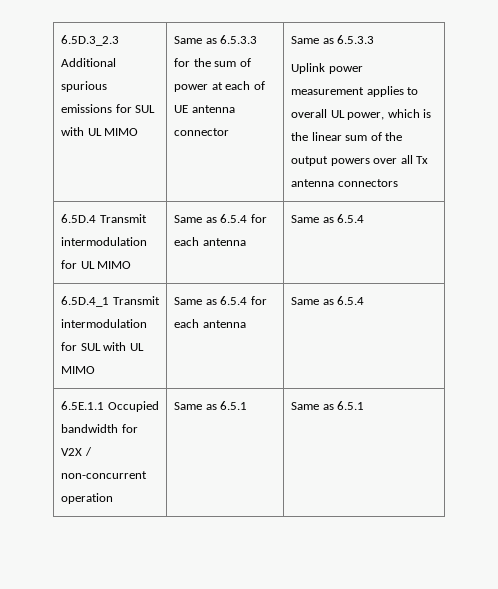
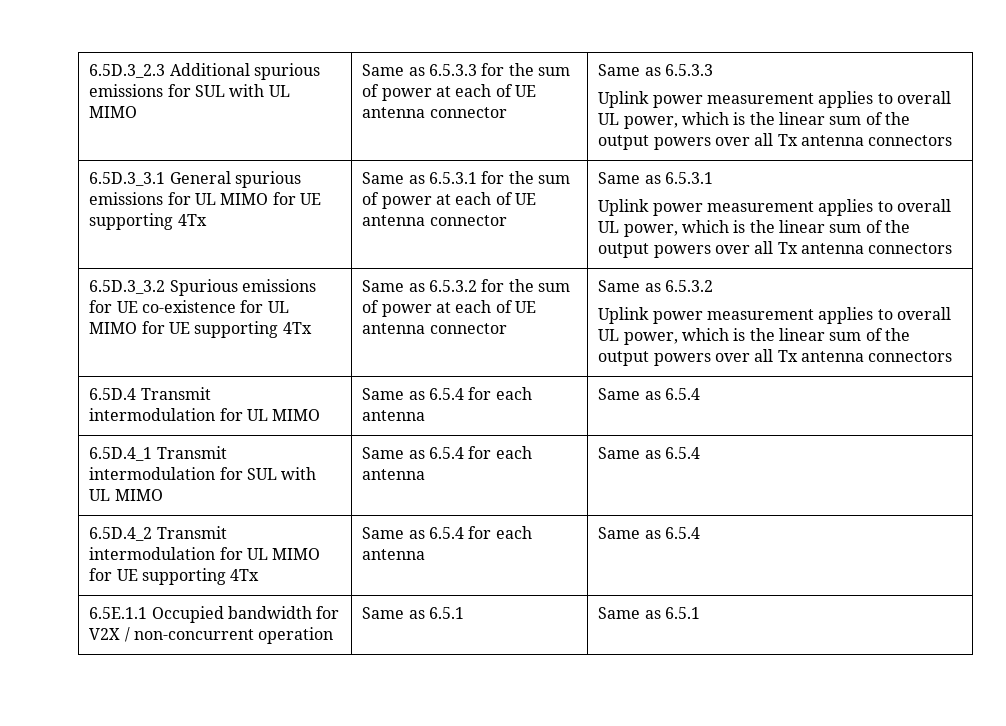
(398, 183) none -> [89,171,302,188] [89,192,322,205] [89,213,207,230] [362,171,571,184] [362,192,537,209] [362,215,507,226] [598,172,714,184] [598,199,952,216] [598,220,911,237] [598,241,953,258] [89,279,317,296] [89,300,289,313] [89,321,312,338] [362,279,571,292] [362,300,537,317] [362,323,507,334] [598,280,714,292] [598,307,952,324] [598,328,911,345] [598,349,953,366] // 6.5D.3_3.1 General spurious emissions for UL MIMO for UE supporting 4Tx | Same as 6.5.3.1 for the sum of power at each of UE antenna connector | Same as 6.5.3.1 // Uplink power measurement applies to overall UL power, which is the linear sum of the output powers over all Tx antenna connectors // 6.5D.3_3.2 Spurious emissions for UE co-existence for UL MIMO for UE supporting 4Tx | Same as 6.5.3.2 for the sum of power at each of UE antenna connector | Same as 6.5.3.2 // Uplink power measurement applies to overall UL power, which is the linear sum of the output powers over all Tx antenna connectors
(365, 300) none -> [89,526,227,541] [89,547,321,560] [89,568,260,585] [362,526,532,539] [362,549,426,560] [598,527,701,539] // 6.5D.4_2 Transmit intermodulation for UL MIMO for UE supporting 4Tx | Same as 6.5.4 for each antenna | Same as 6.5.4

